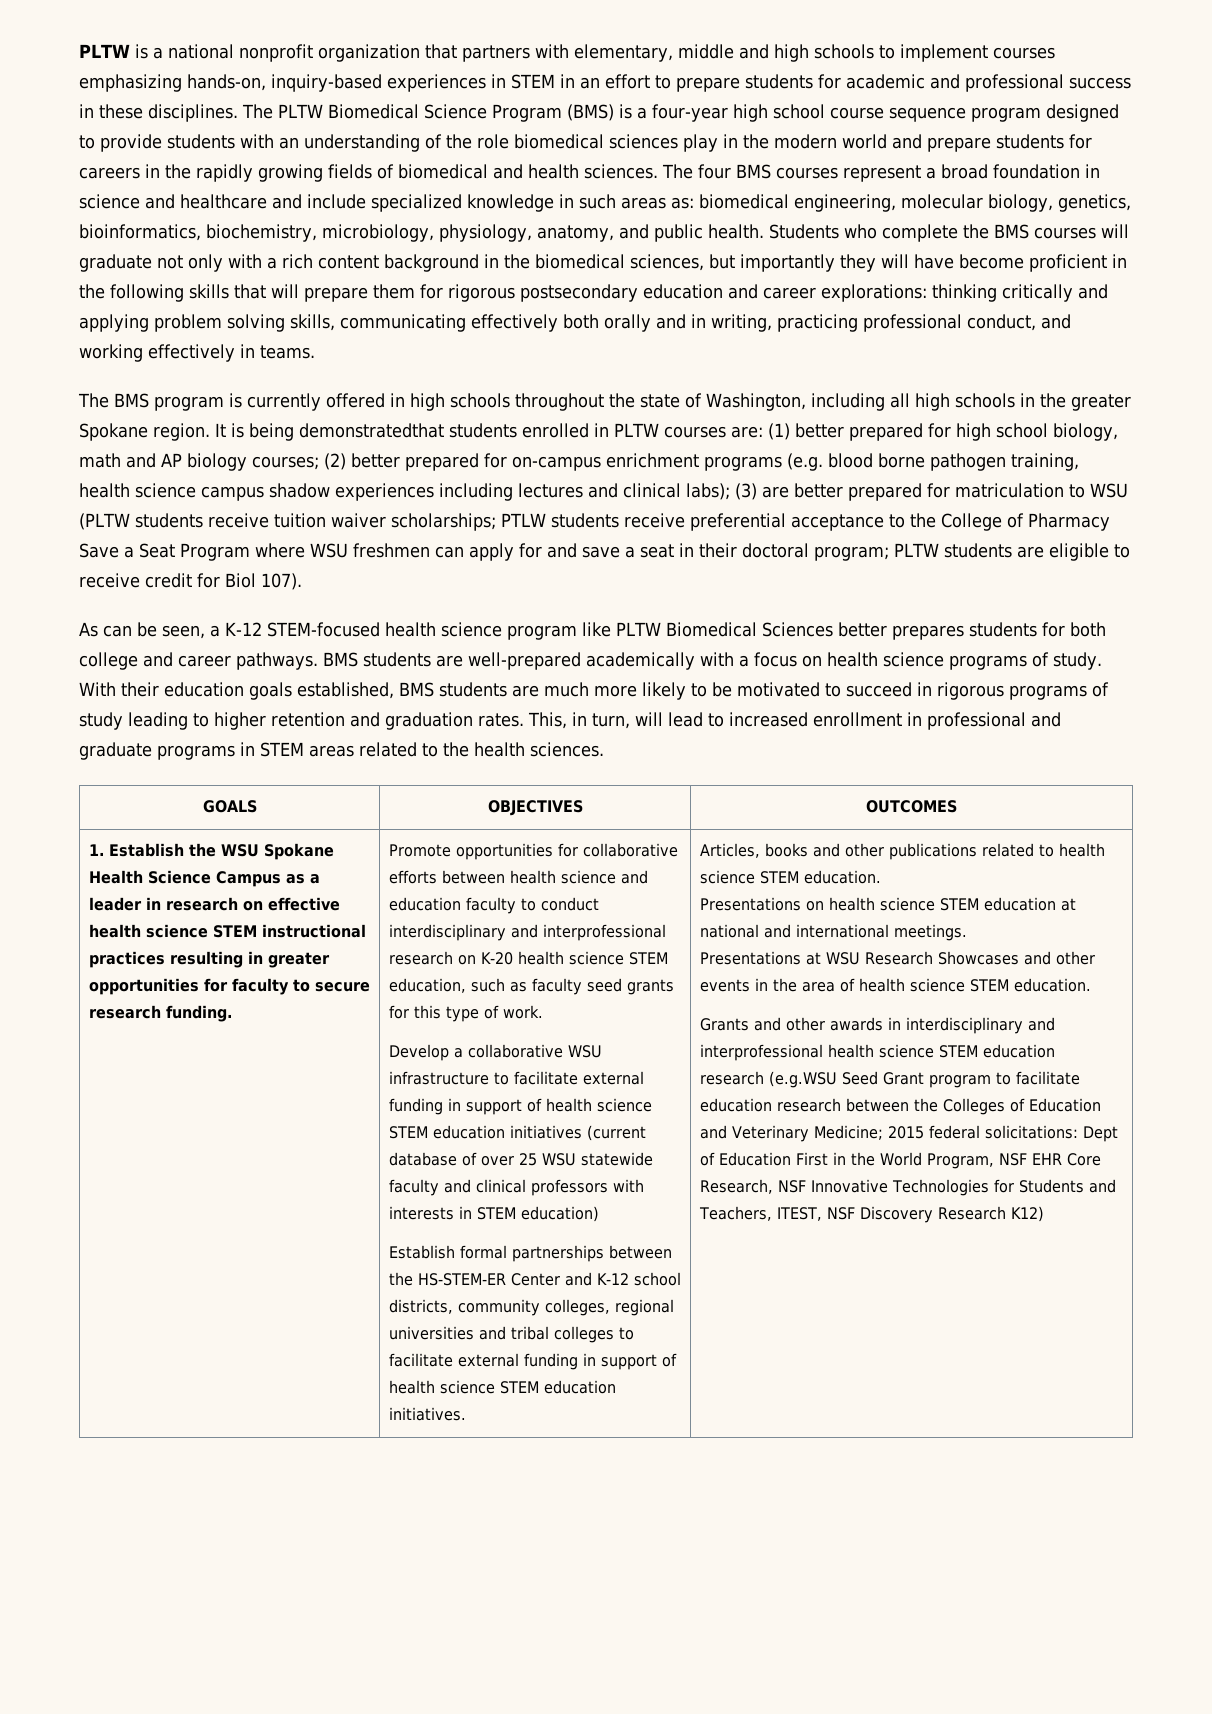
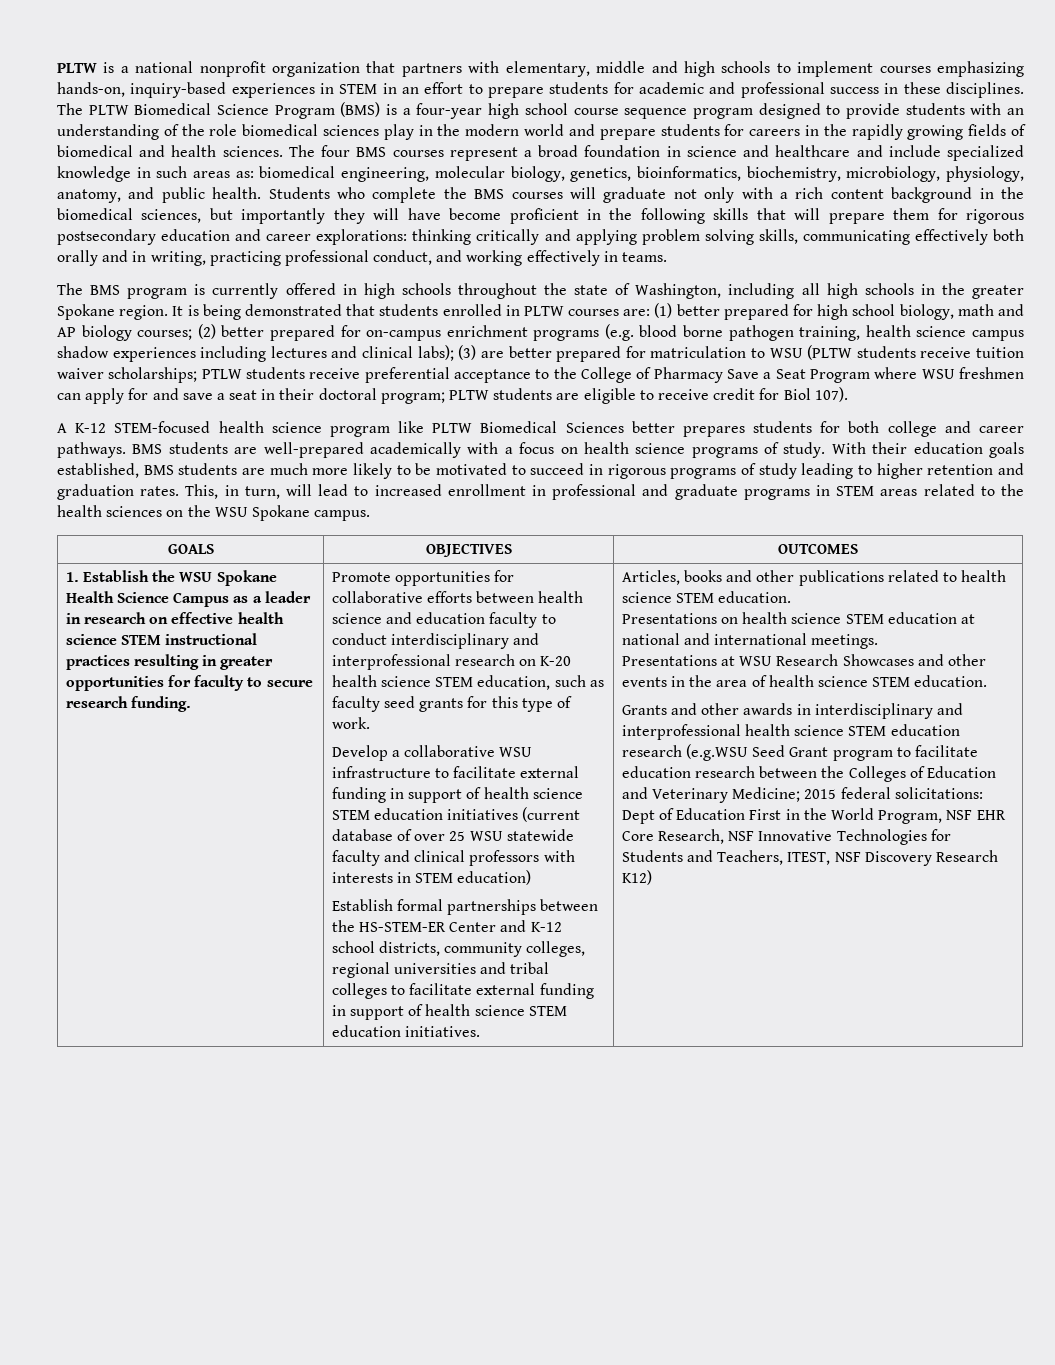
[299,423,444,438] demonstratedthat -> [244,304,376,316] demonstrated that
[79,622,220,639] As can be seen, a -> [57,423,67,433] A
[530,742,604,757] sciences. -> [106,505,371,521] sciences on the WSU Spokane campus.

